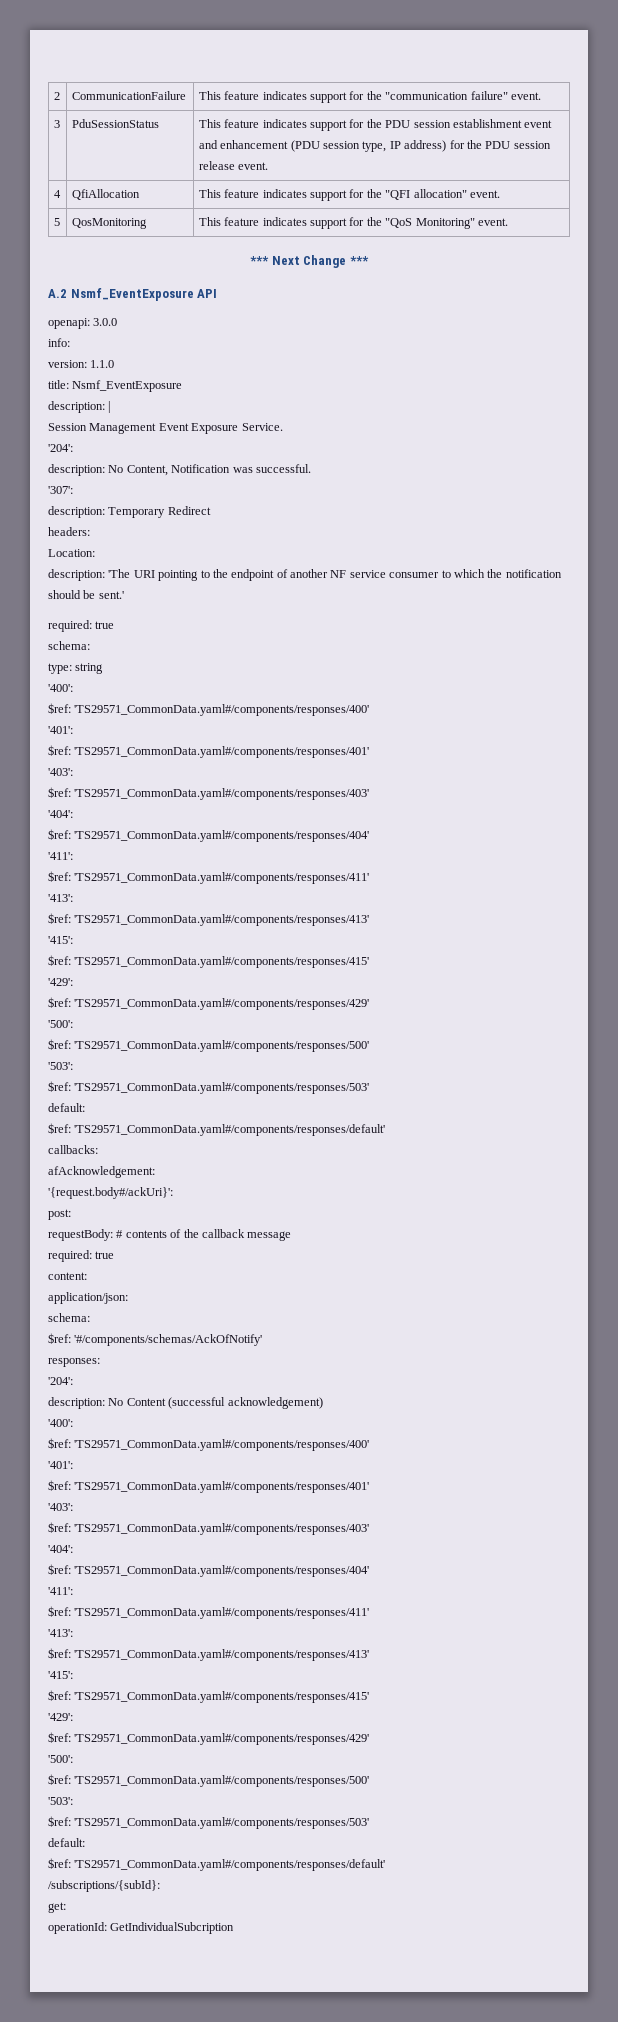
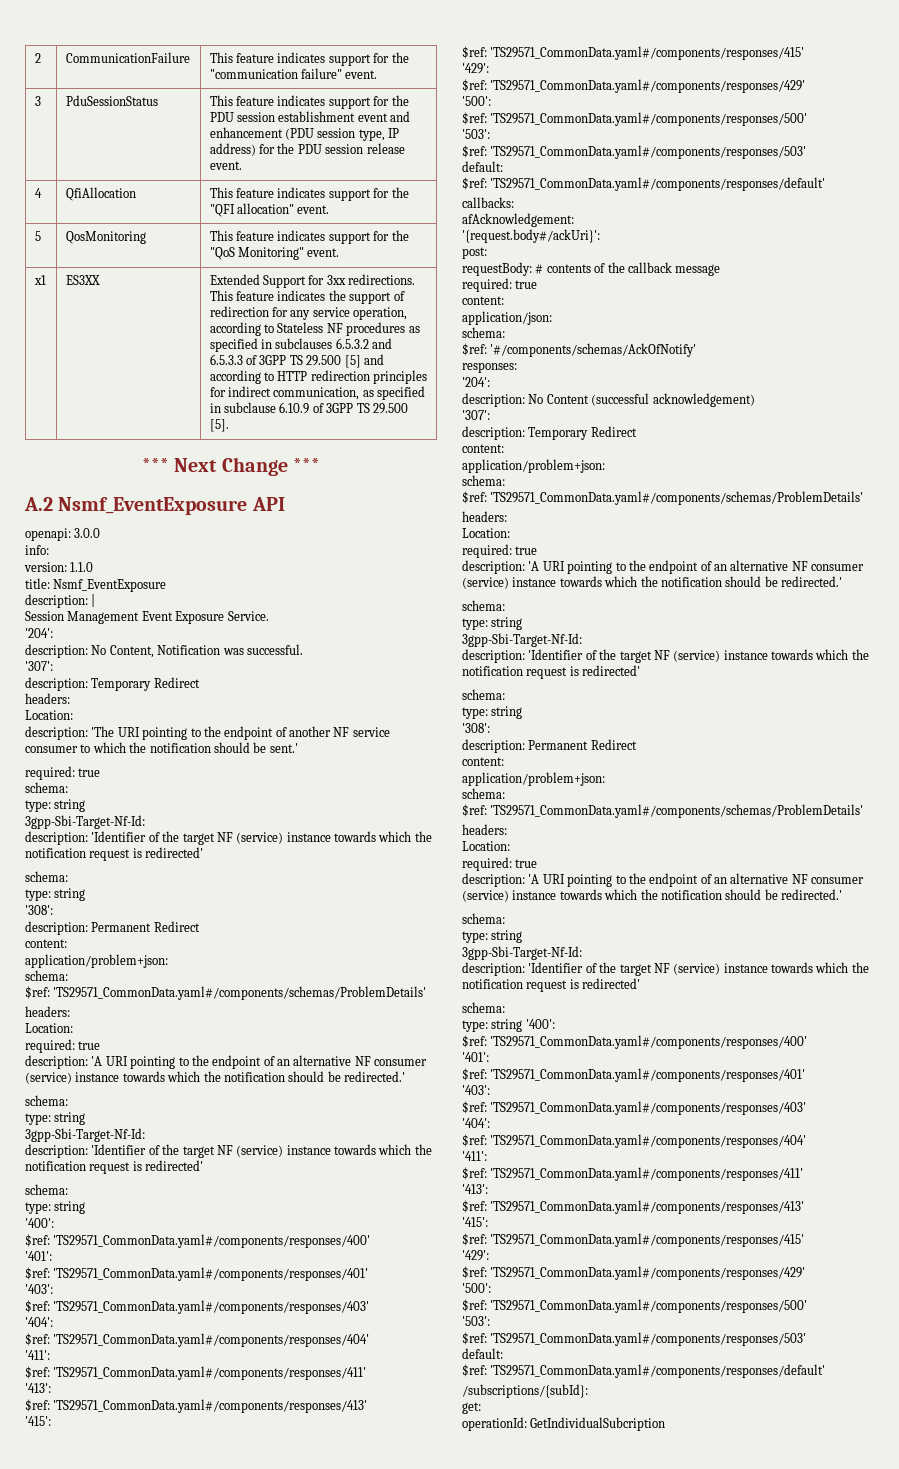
(508, 222) none -> [33,275,46,285] [65,275,100,285] [209,274,416,288] [209,290,405,304] [209,306,408,320] [209,322,420,336] [209,338,393,352] [209,354,384,368] [209,370,428,384] [209,386,426,400] [209,402,408,414] [209,419,229,432] // x1 | ES3XX | Extended Support for 3xx redirections. This feature indicates the support of redirection for any service operation, according to Stateless NF procedures as specified in subclauses 6.5.3.2 and 6.5.3.3 of 3GPP TS 29.500 [5] and according to HTTP redirection principles for indirect communication, as specified in subclause 6.10.9 of 3GPP TS 29.500 [5].
(104, 668) none -> [25,815,145,829] [25,831,432,845] [25,847,204,861] [25,871,68,882] [25,888,86,901] [25,905,53,915] [25,921,200,935] [25,939,67,948] [25,954,168,968] [25,970,68,981] [25,986,427,1000] [25,1006,70,1017] [25,1023,73,1033] [25,1039,101,1053] [25,1055,428,1069] [25,1071,405,1084] [25,1095,68,1106] [25,1112,86,1125] [25,1128,145,1142] [25,1144,432,1158] [25,1160,204,1174] [25,1184,68,1195] [25,1201,86,1214] // 3gpp-Sbi-Target-Nf-Id: // description: 'Identifier of the target NF (service) instance towards which the notification request is redirected' // schema: // type: string // '308': // description: Permanent Redirect // content: // application/problem+json: // schema: // $ref: 'TS29571_CommonData.yaml#/components/schemas/ProblemDetails' // headers: // Location: // required: true // description: 'A URI pointing to the endpoint of an alternative NF consumer (service) instance towards which the notification should be redirected.' // schema: // type: string // 3gpp-Sbi-Target-Nf-Id: // description: 'Identifier of the target NF (service) instance towards which the notification request is redirected' // schema: // type: string
(323, 1403) none -> [462,410,490,420] [462,426,637,440] [462,444,504,453] [462,459,605,473] [462,475,505,486] [462,491,864,505] [462,511,507,522] [462,528,510,538] [462,544,538,558] [462,560,865,574] [462,576,842,589] [462,600,505,611] [462,617,523,630] [462,633,582,647] [462,649,869,663] [462,665,641,679] [462,689,505,700] [462,706,523,719] [462,723,490,733] [462,739,637,753] [462,757,504,766] [462,772,605,786] [462,788,505,799] [462,804,864,818] [462,824,507,835] [462,841,510,851] [462,857,538,871] [462,873,865,887] [462,889,842,902] [462,913,505,924] [462,930,523,943] [462,946,582,960] [462,962,869,976] [462,978,641,992] [462,1002,505,1013] [462,1019,523,1032] '307': // description: Temporary Redirect // content: // application/problem+json: // schema: // $ref: 'TS29571_CommonData.yaml#/components/schemas/ProblemDetails' // headers: // Location: // required: true // description: 'A URI pointing to the endpoint of an alternative NF consumer (service) instance towards which the notification should be redirected.' // schema: // type: string // 3gpp-Sbi-Target-Nf-Id: // description: 'Identifier of the target NF (service) instance towards which the notification request is redirected' // schema: // type: string // '308': // description: Permanent Redirect // content: // application/problem+json: // schema: // $ref: 'TS29571_CommonData.yaml#/components/schemas/ProblemDetails' // headers: // Location: // required: true // description: 'A URI pointing to the endpoint of an alternative NF consumer (service) instance towards which the notification should be redirected.' // schema: // type: string // 3gpp-Sbi-Target-Nf-Id: // description: 'Identifier of the target NF (service) instance towards which the notification request is redirected' // schema: // type: string

